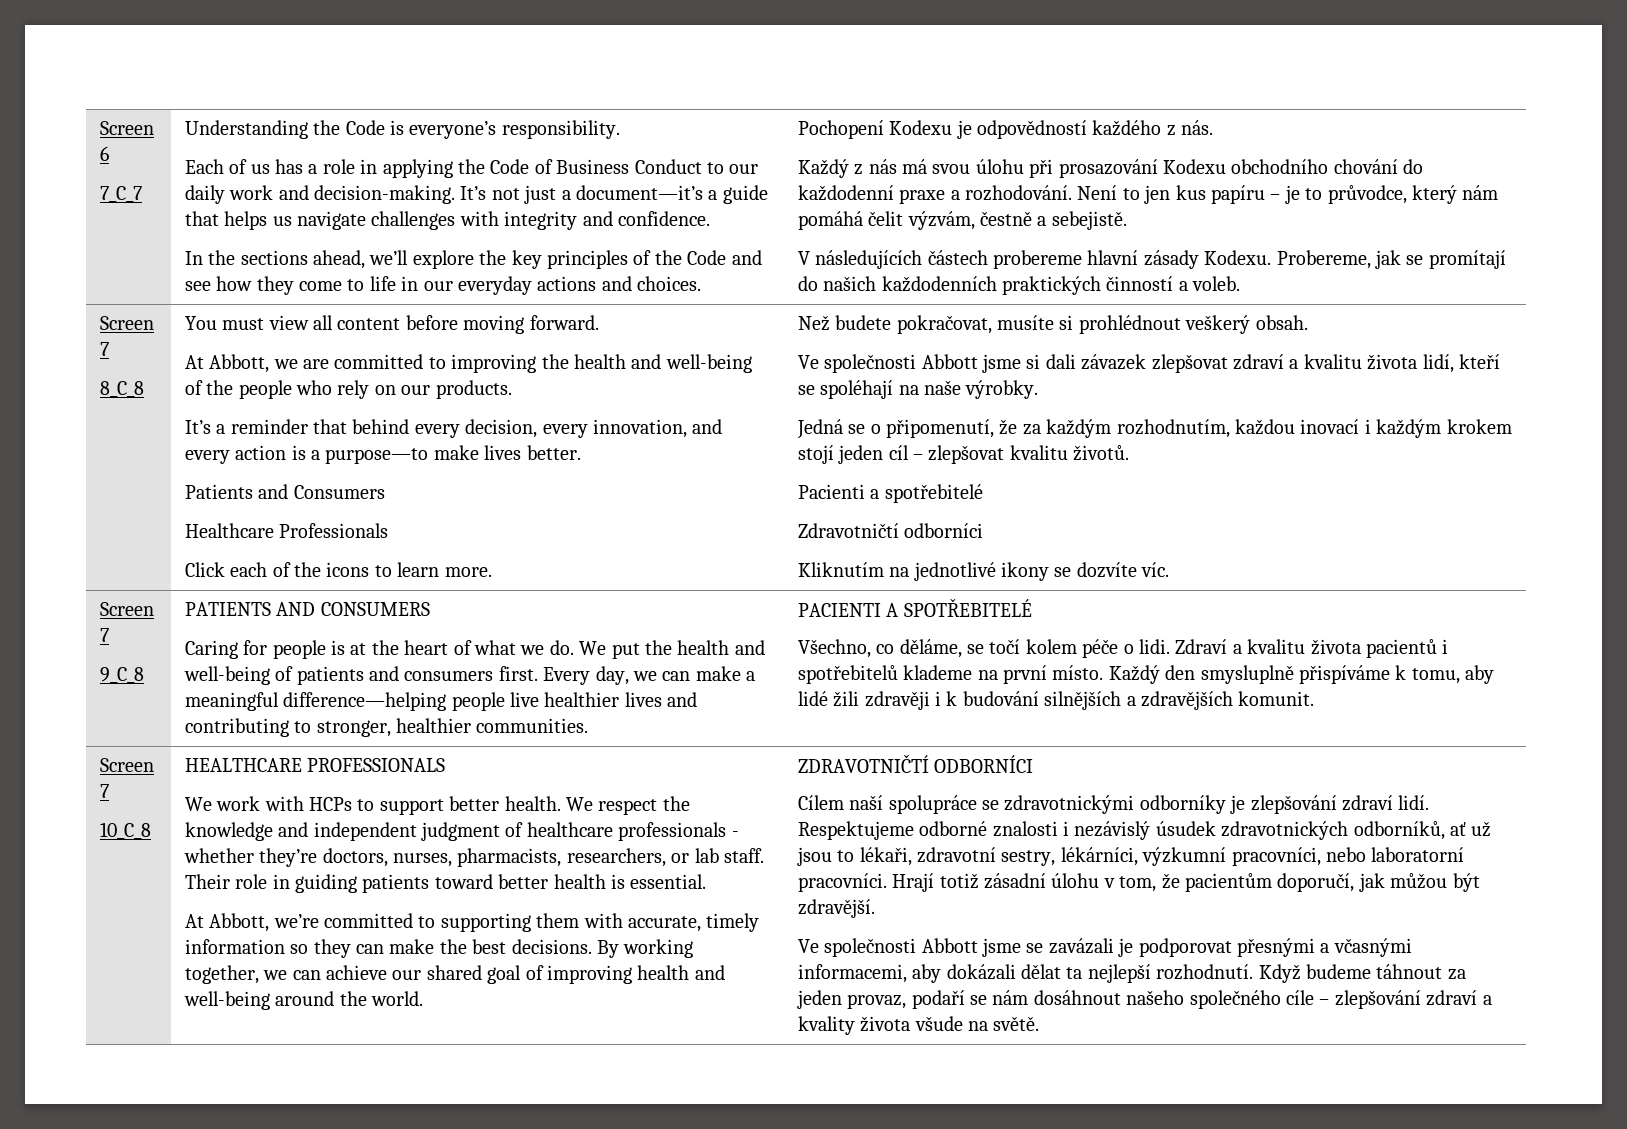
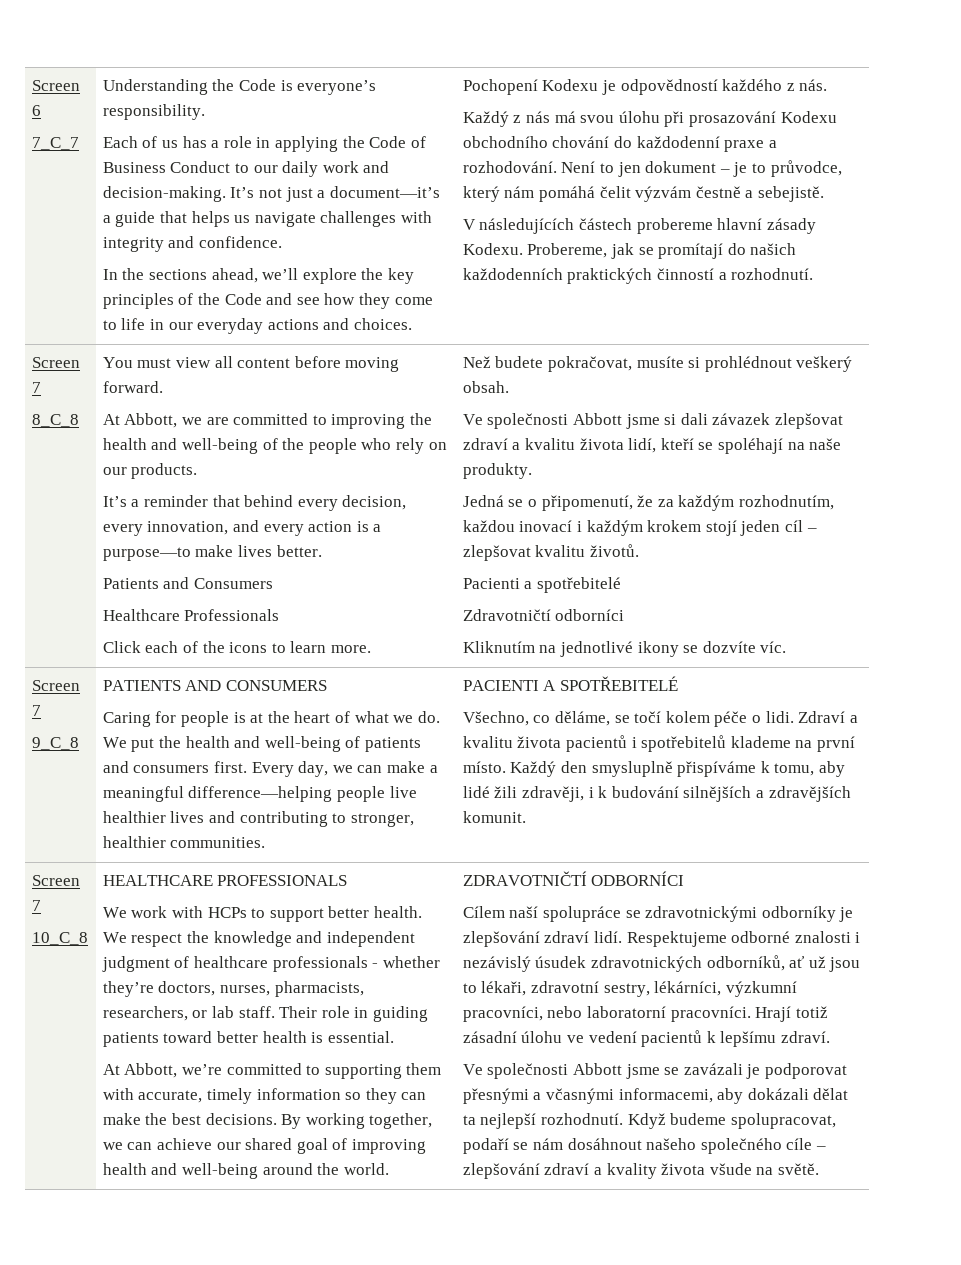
[1175,185,1266,204] kus papíru -> [645,161,717,173] dokument
[907,211,975,230] výzvám, -> [635,186,692,202] výzvám
[1192,276,1241,291] voleb. -> [731,268,814,280] rozhodnutí.
[965,380,1039,399] výrobky. -> [462,463,532,479] produkty.
[864,691,930,710] zdravěji -> [522,786,585,802] zdravěji,
[1103,873,1480,892] [797,899,875,918] v tom, že pacientům doporučí, jak můžou být zdravější. -> [567,1030,830,1047] ve vedení pacientů k lepšímu zdraví.
[1376,964,1466,980] [796,990,907,1009] táhnout za jeden provaz, -> [730,1113,836,1129] spolupracovat,

